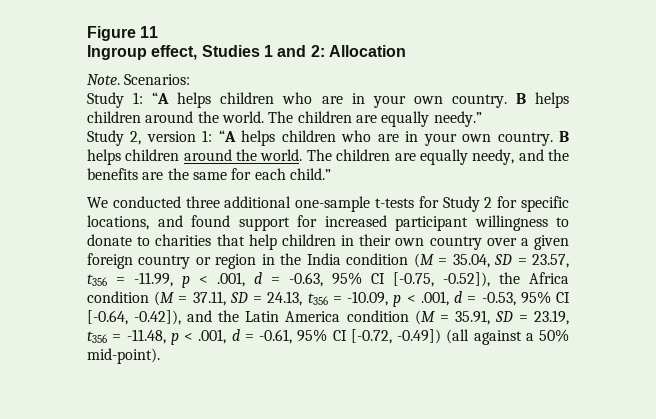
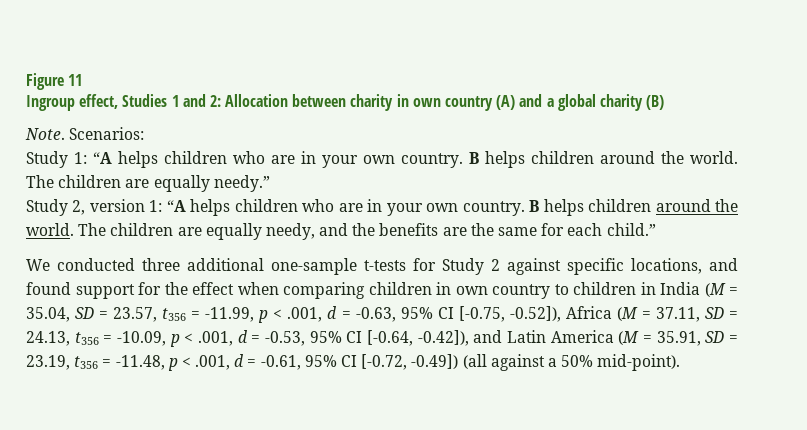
(406, 51) none -> [292,94,665,111] between charity in own country (A) and a global charity (B)
[497,196,518,208] for -> [507,258,561,275] against
[324,215,569,231] [87,234,570,250] [87,253,409,269] increased participant willingness to donate to charities that help children in their own country over a given foreign country or region in the India condition -> [164,282,700,299] the effect when comparing children in own country to children in India
[499,272,569,284] [87,291,149,303] the Africa condition -> [565,306,612,319] Africa
[218,310,240,322] the -> (503, 336) none
[346,310,409,322] condition -> (614, 336) none

